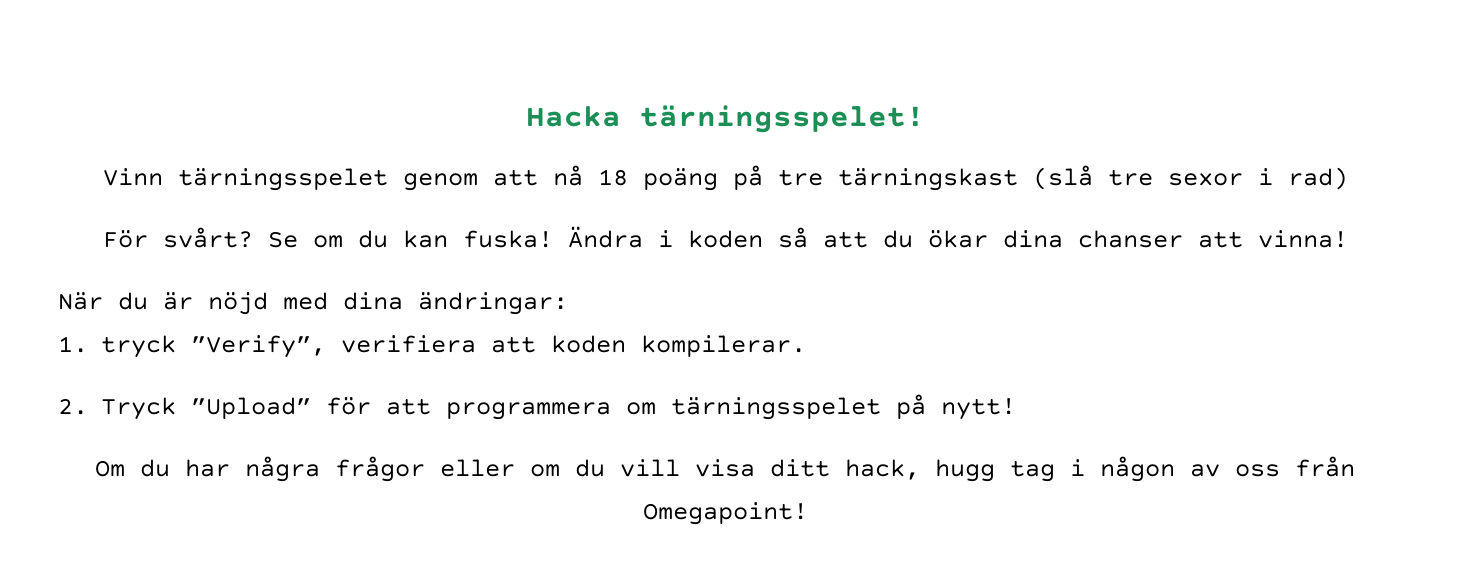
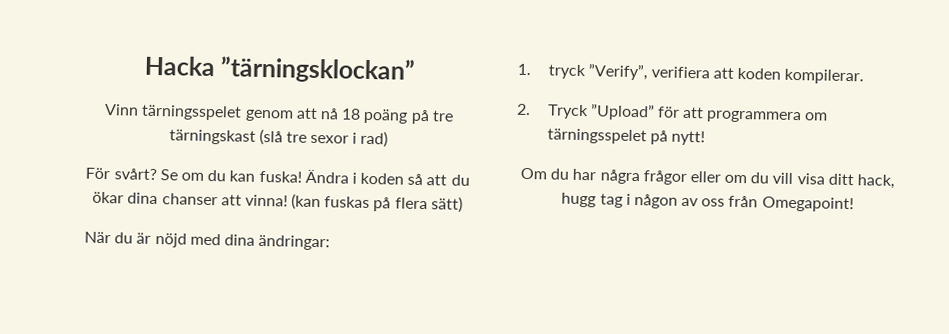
[639,105,925,133] tärningsspelet! -> [220,56,417,84] ”tärningsklockan”
(1348, 239) none -> [291,193,463,213] (kan fuskas på flera sätt)

